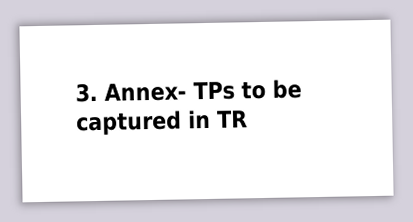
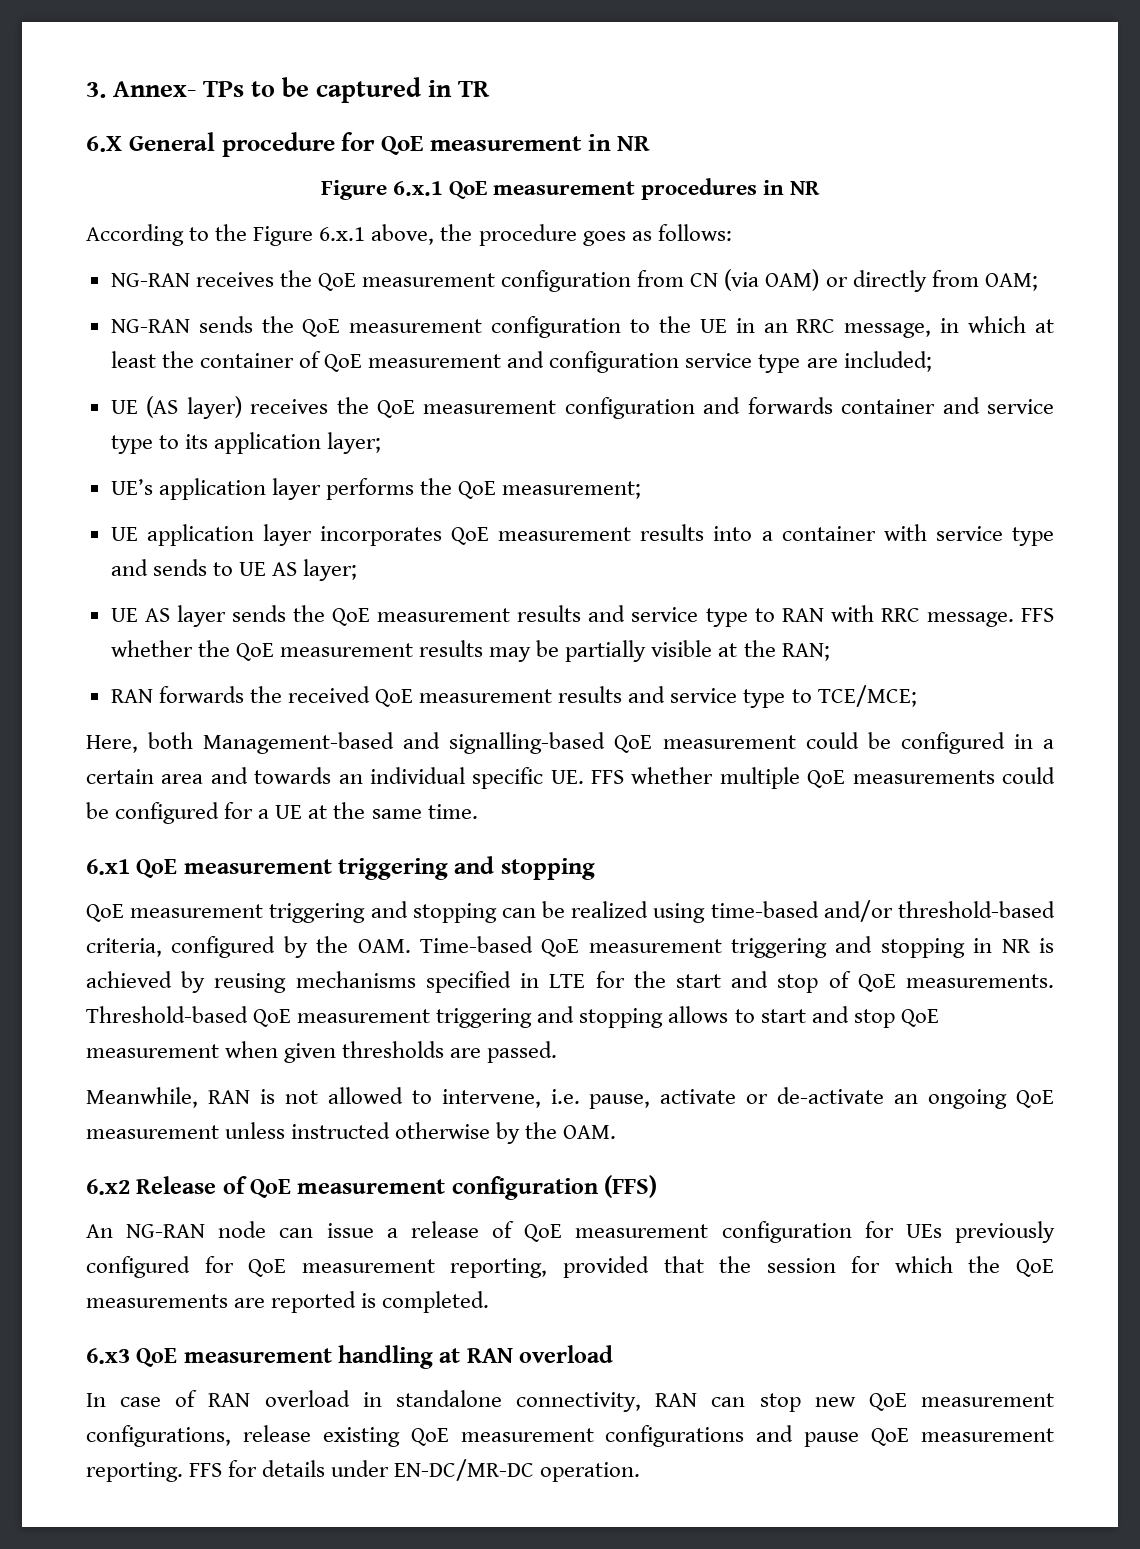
(248, 119) none -> [86,132,651,157] [320,178,821,200] [86,224,732,246] [110,269,1038,292] [110,316,1054,338] [110,351,932,373] [110,396,1054,419] [110,432,382,454] [110,478,642,500] [110,524,1054,546] [110,559,358,581] [110,605,1054,627] [110,640,830,662] [110,685,917,708] [86,732,1055,754] [86,767,1055,789] [86,802,478,824] [86,856,595,880] [86,900,1055,923] [86,936,1054,958] [86,971,1054,993] [86,1006,939,1028] [86,1041,558,1063] [86,1087,1054,1109] [86,1122,617,1144] [86,1175,658,1200] [86,1221,1055,1243] [86,1256,1055,1278] [86,1291,490,1313] [86,1345,614,1369] [86,1390,1055,1412] [86,1425,1054,1447] [86,1459,641,1482] // 6.X General procedure for QoE measurement in NR // Figure 6.x.1 QoE measurement procedures in NR // According to the Figure 6.x.1 above, the procedure goes as follows: // NG-RAN receives the QoE measurement configuration from CN (via OAM) or directly from OAM; // NG-RAN sends the QoE measurement configuration to the UE in an RRC message, in which at least the container of QoE measurement and configuration service type are included; // UE (AS layer) receives the QoE measurement configuration and forwards container and service type to its application layer; // UE’s application layer performs the QoE measurement; // UE application layer incorporates QoE measurement results into a container with service type and sends to UE AS layer; // UE AS layer sends the QoE measurement results and service type to RAN with RRC message. FFS whether the QoE measurement results may be partially visible at the RAN; // RAN forwards the received QoE measurement results and service type to TCE/MCE; // Here, both Management-based and signalling-based QoE measurement could be configured in a certain area and towards an individual specific UE. FFS whether multiple QoE measurements could be configured for a UE at the same time. // 6.x1 QoE measurement triggering and stopping // QoE measurement triggering and stopping can be realized using time-based and/or threshold-based criteria, configured by the OAM. Time-based QoE measurement triggering and stopping in NR is achieved by reusing mechanisms specified in LTE for the start and stop of QoE measurements. Threshold-based QoE measurement triggering and stopping allows to start and stop QoE measurement when given thresholds are passed. // Meanwhile, RAN is not allowed to intervene, i.e. pause, activate or de-activate an ongoing QoE measurement unless instructed otherwise by the OAM. // 6.x2 Release of QoE measurement configuration (FFS) // An NG-RAN node can issue a release of QoE measurement configuration for UEs previously configured for QoE measurement reporting, provided that the session for which the QoE measurements are reported is completed. // 6.x3 QoE measurement handling at RAN overload // In case of RAN overload in standalone connectivity, RAN can stop new QoE measurement configurations, release existing QoE measurement configurations and pause QoE measurement reporting. FFS for details under EN-DC/MR-DC operation.

